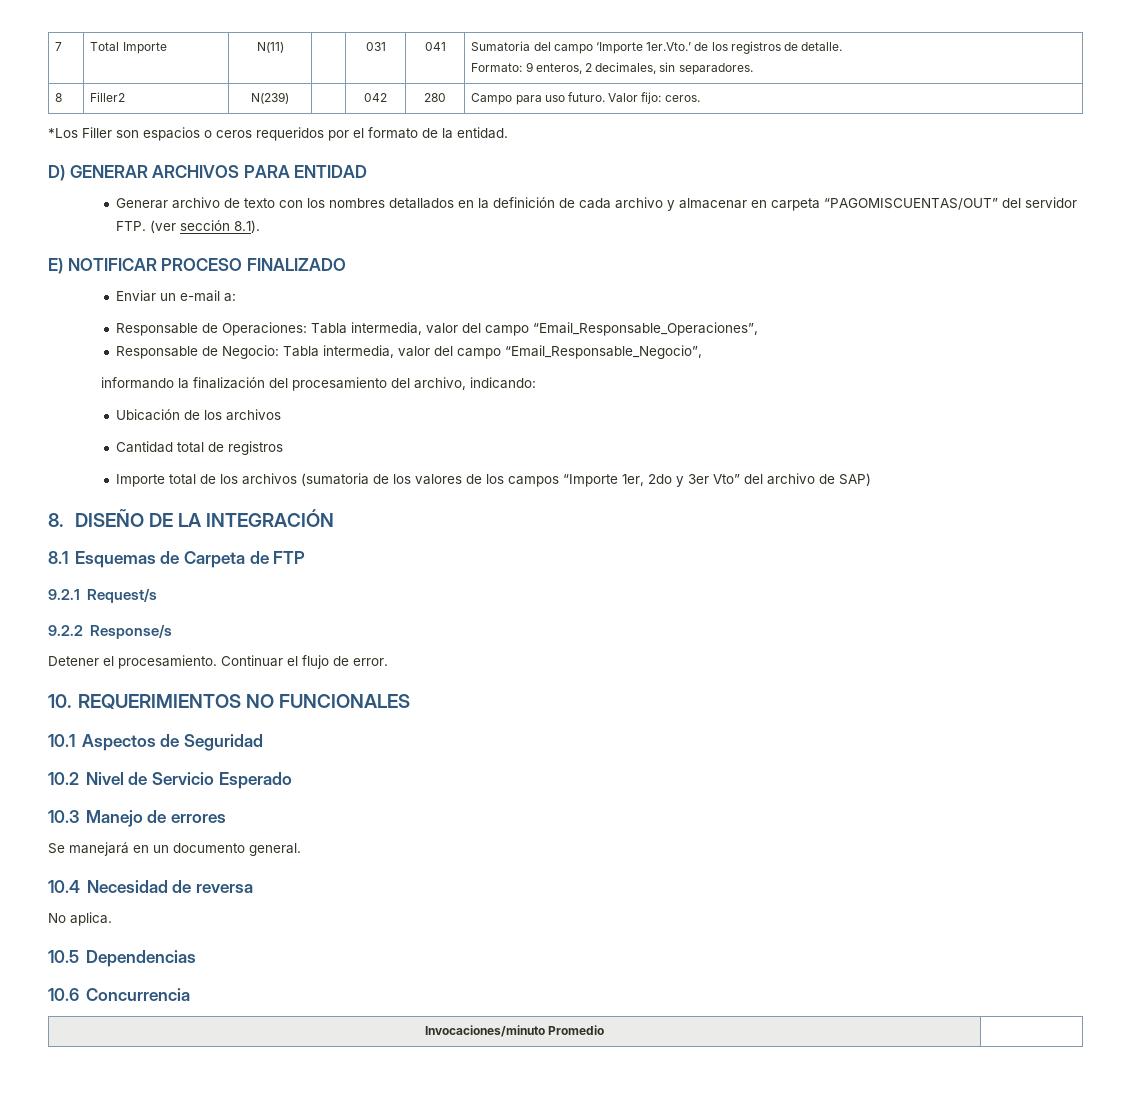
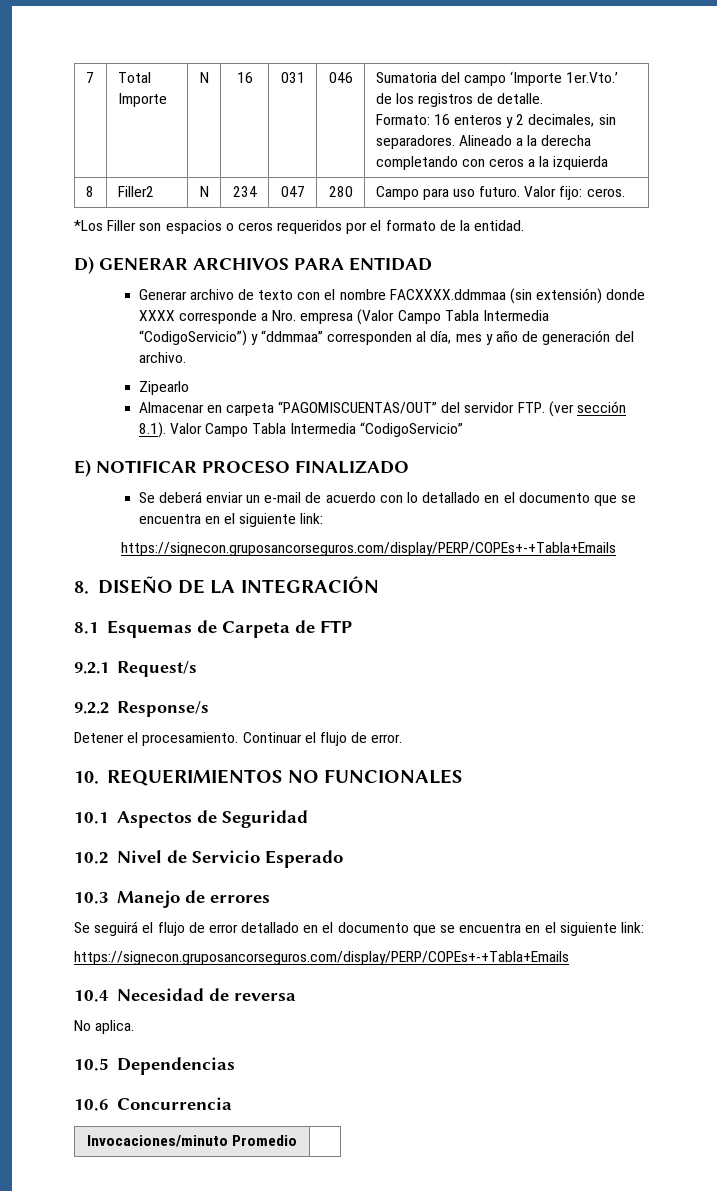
[256,42,284,53] N(11) | -> [199,72,209,83] [236,72,253,83] N | 16
[424,42,446,51] 041 -> [328,72,353,83] 046
[525,62,582,74] 9 enteros, -> [433,114,514,128] 16 enteros y
(753, 69) none -> [458,135,592,146] [375,156,609,170] Alineado a la derecha completando con ceros a la izquierda
[251,92,289,104] [364,93,387,102] N(239) | | 042 -> [199,186,209,197] [232,186,257,197] [280,186,305,197] N | 234 | 047
[306,197,747,211] los nombres detallados en la definición de cada archivo y almacenar -> [324,288,646,304] [138,309,549,325] [138,330,634,346] [138,352,186,363] [138,381,189,395] [138,402,204,413] el nombre FACXXXX.ddmmaa (sin extensión) donde XXXX corresponde a Nro. empresa (Valor Campo Tabla Intermedia “CodigoServicio”) y “ddmmaa” corresponden al día, mes y año de generación del archivo. // Zipearlo // Almacenar
(260, 226) none -> [169,422,464,437] Valor Campo Tabla Intermedia “CodigoServicio”
[115,290,236,302] [115,322,758,336] [115,345,702,359] [101,377,537,391] [115,409,281,421] [115,441,283,455] [115,473,871,487] Enviar un e-mail a: // Responsable de Operaciones: Tabla intermedia, valor del campo “Email_Responsable_Operaciones”, // Responsable de Negocio: Tabla intermedia, valor del campo “Email_Responsable_Negocio”, // informando la finalización del procesamiento del archivo, indicando: // Ubicación de los archivos // Cantidad total de registros // Importe total de los archivos (sumatoria de los valores de los campos “Importe 1er, 2do y 3er Vto” del archivo de SAP) -> [138,491,637,506] [138,513,324,527] [121,542,617,556] Se deberá enviar un e-mail de acuerdo con lo detallado en el documento que se encuentra en el siguiente link: // https://signecon.gruposancorseguros.com/display/PERP/COPEs+-+Tabla+Emails
[69,842,301,856] manejará en un documento general. -> [94,921,644,936] [74,951,569,965] seguirá el flujo de error detallado en el documento que se encuentra en el siguiente link: // https://signecon.gruposancorseguros.com/display/PERP/COPEs+-+Tabla+Emails

